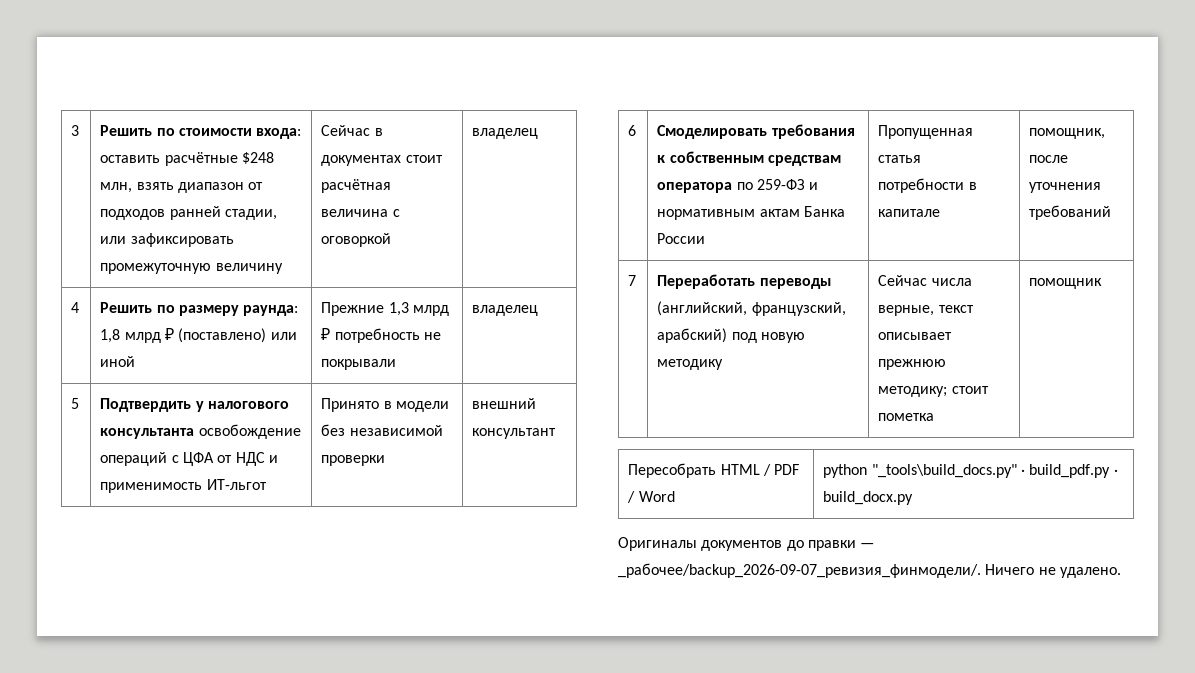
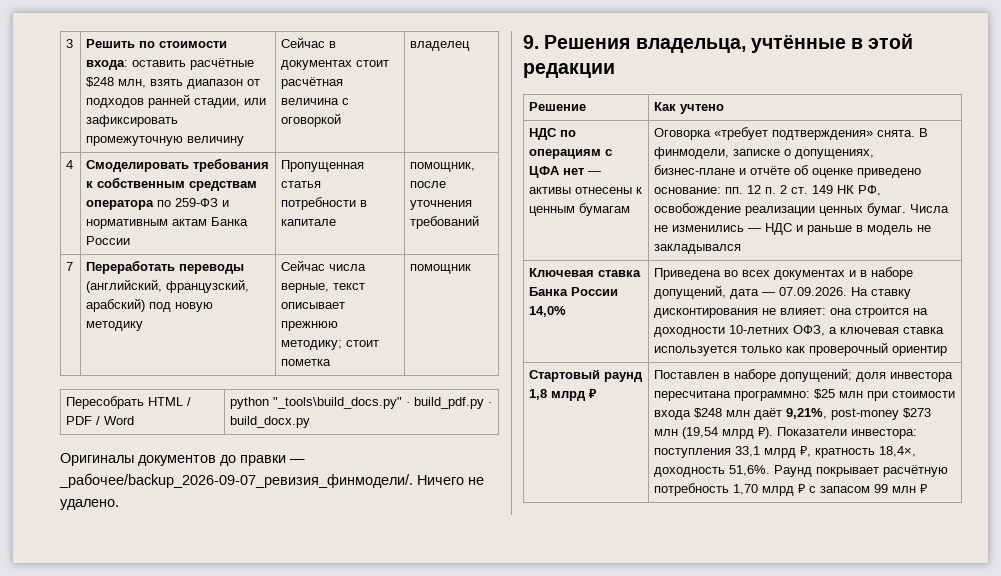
[100,302,299,316] [100,328,297,343] [100,356,136,367] [321,302,449,316] [321,328,441,343] [321,359,397,370] [472,305,539,316] [71,398,80,409] [100,398,289,412] [100,424,301,439] [100,452,278,466] [100,479,267,493] [321,398,449,412] [321,424,443,436] [321,455,386,466] [472,398,537,409] [472,428,557,439] [628,125,637,136] | Решить по размеру раунда: 1,8 млрд ₽ (поставлено) или иной | Прежние 1,3 млрд ₽ потребность не покрывали | владелец // 5 | Подтвердить у налогового консультанта освобождение операций с ЦФА от НДС и применимость ИТ-льгот | Принято в модели без независимой проверки | внешний консультант // 6 -> (74, 164) none
(1121, 572) none -> [523,33,914,53] [523,63,615,78] [529,102,587,111] [654,102,725,114] [529,128,577,140] [529,149,613,159] [529,166,602,178] [529,187,643,194] [529,203,631,216] [654,127,929,140] [654,147,875,159] [654,165,922,178] [654,185,882,196] [654,203,950,216] [654,223,932,235] [654,244,742,254] [529,268,642,277] [529,287,619,296] [529,306,567,317] [654,267,914,280] [654,285,912,299] [654,308,929,318] [654,325,945,337] [654,342,948,356] [529,369,644,382] [529,389,598,401] [654,368,954,382] [654,389,956,401] [654,408,932,420] [654,427,918,439] [654,446,917,458] [654,465,949,477] [654,483,928,496] // 9. Решения владельца, учтённые в этой редакции // Решение | Как учтено // НДС по операциям с ЦФА нет — активы отнесены к ценным бумагам | Оговорка «требует подтверждения» снята. В финмодели, записке о допущениях, бизнес-плане и отчёте об оценке приведено основание: пп. 12 п. 2 ст. 149 НК РФ, освобождение реализации ценных бумаг. Числа не изменились — НДС и раньше в модель не закладывался // Ключевая ставка Банка России 14,0% | Приведена во всех документах и в наборе допущений, дата — 07.09.2026. На ставку дисконтирования не влияет: она строится на доходности 10-летних ОФЗ, а ключевая ставка используется только как проверочный ориентир // Стартовый раунд 1,8 млрд ₽ | Поставлен в наборе допущений; доля инвестора пересчитана программно: $25 млн при стоимости входа $248 млн даёт 9,21%, post-money $273 млн (19,54 млрд ₽). Показатели инвестора: поступления 33,1 млрд ₽, кратность 18,4×, доходность 51,6%. Раунд покрывает расчётную потребность 1,70 млрд ₽ с запасом 99 млн ₽

